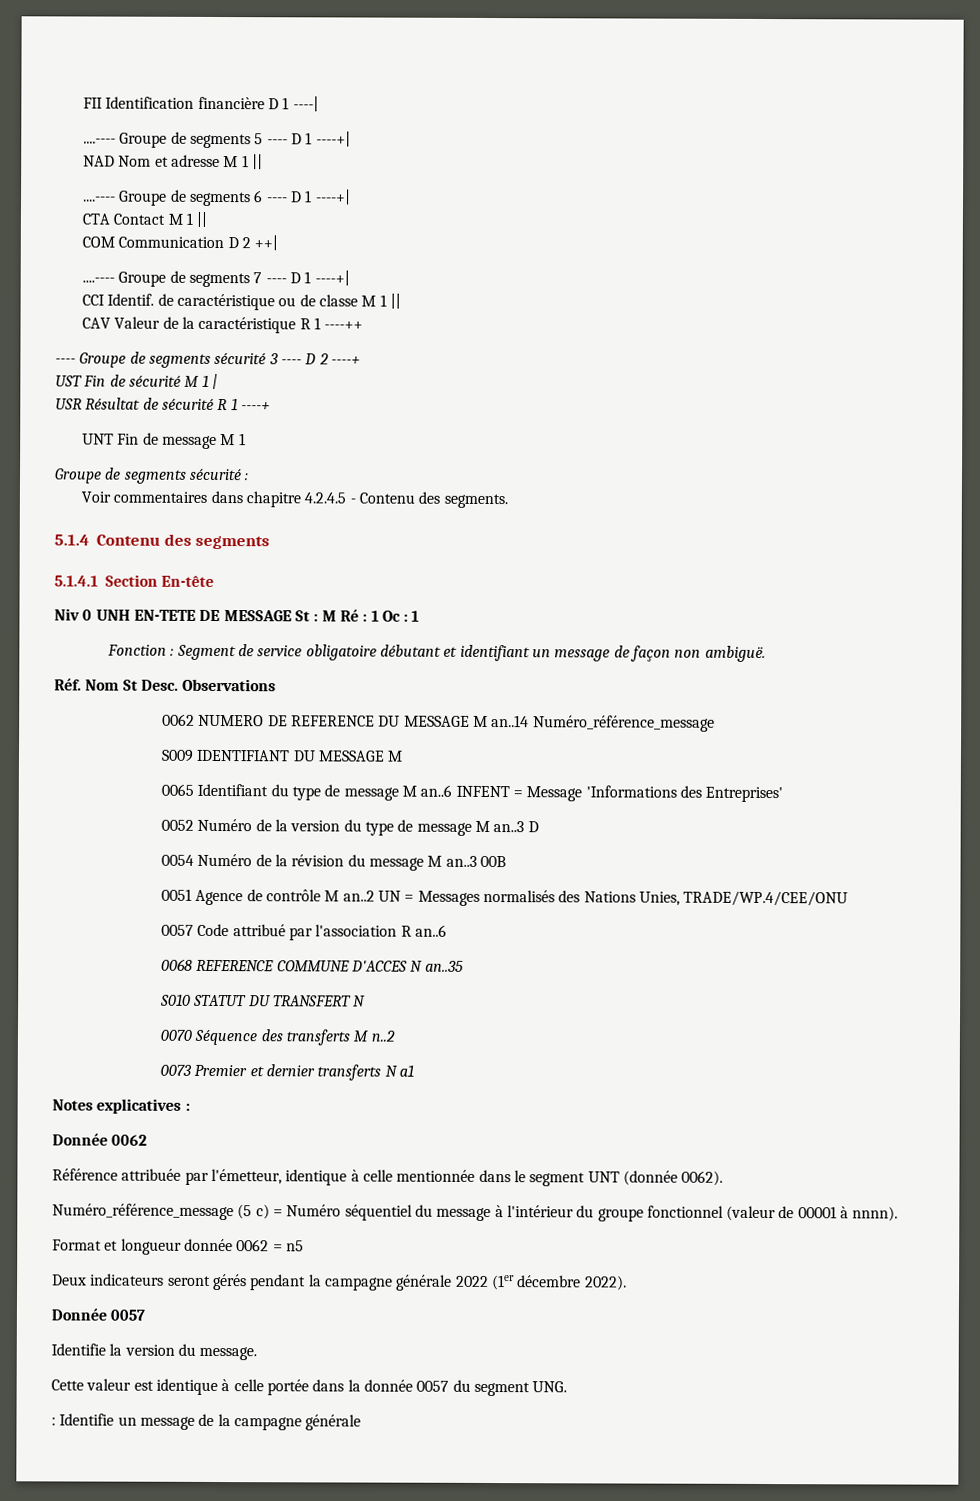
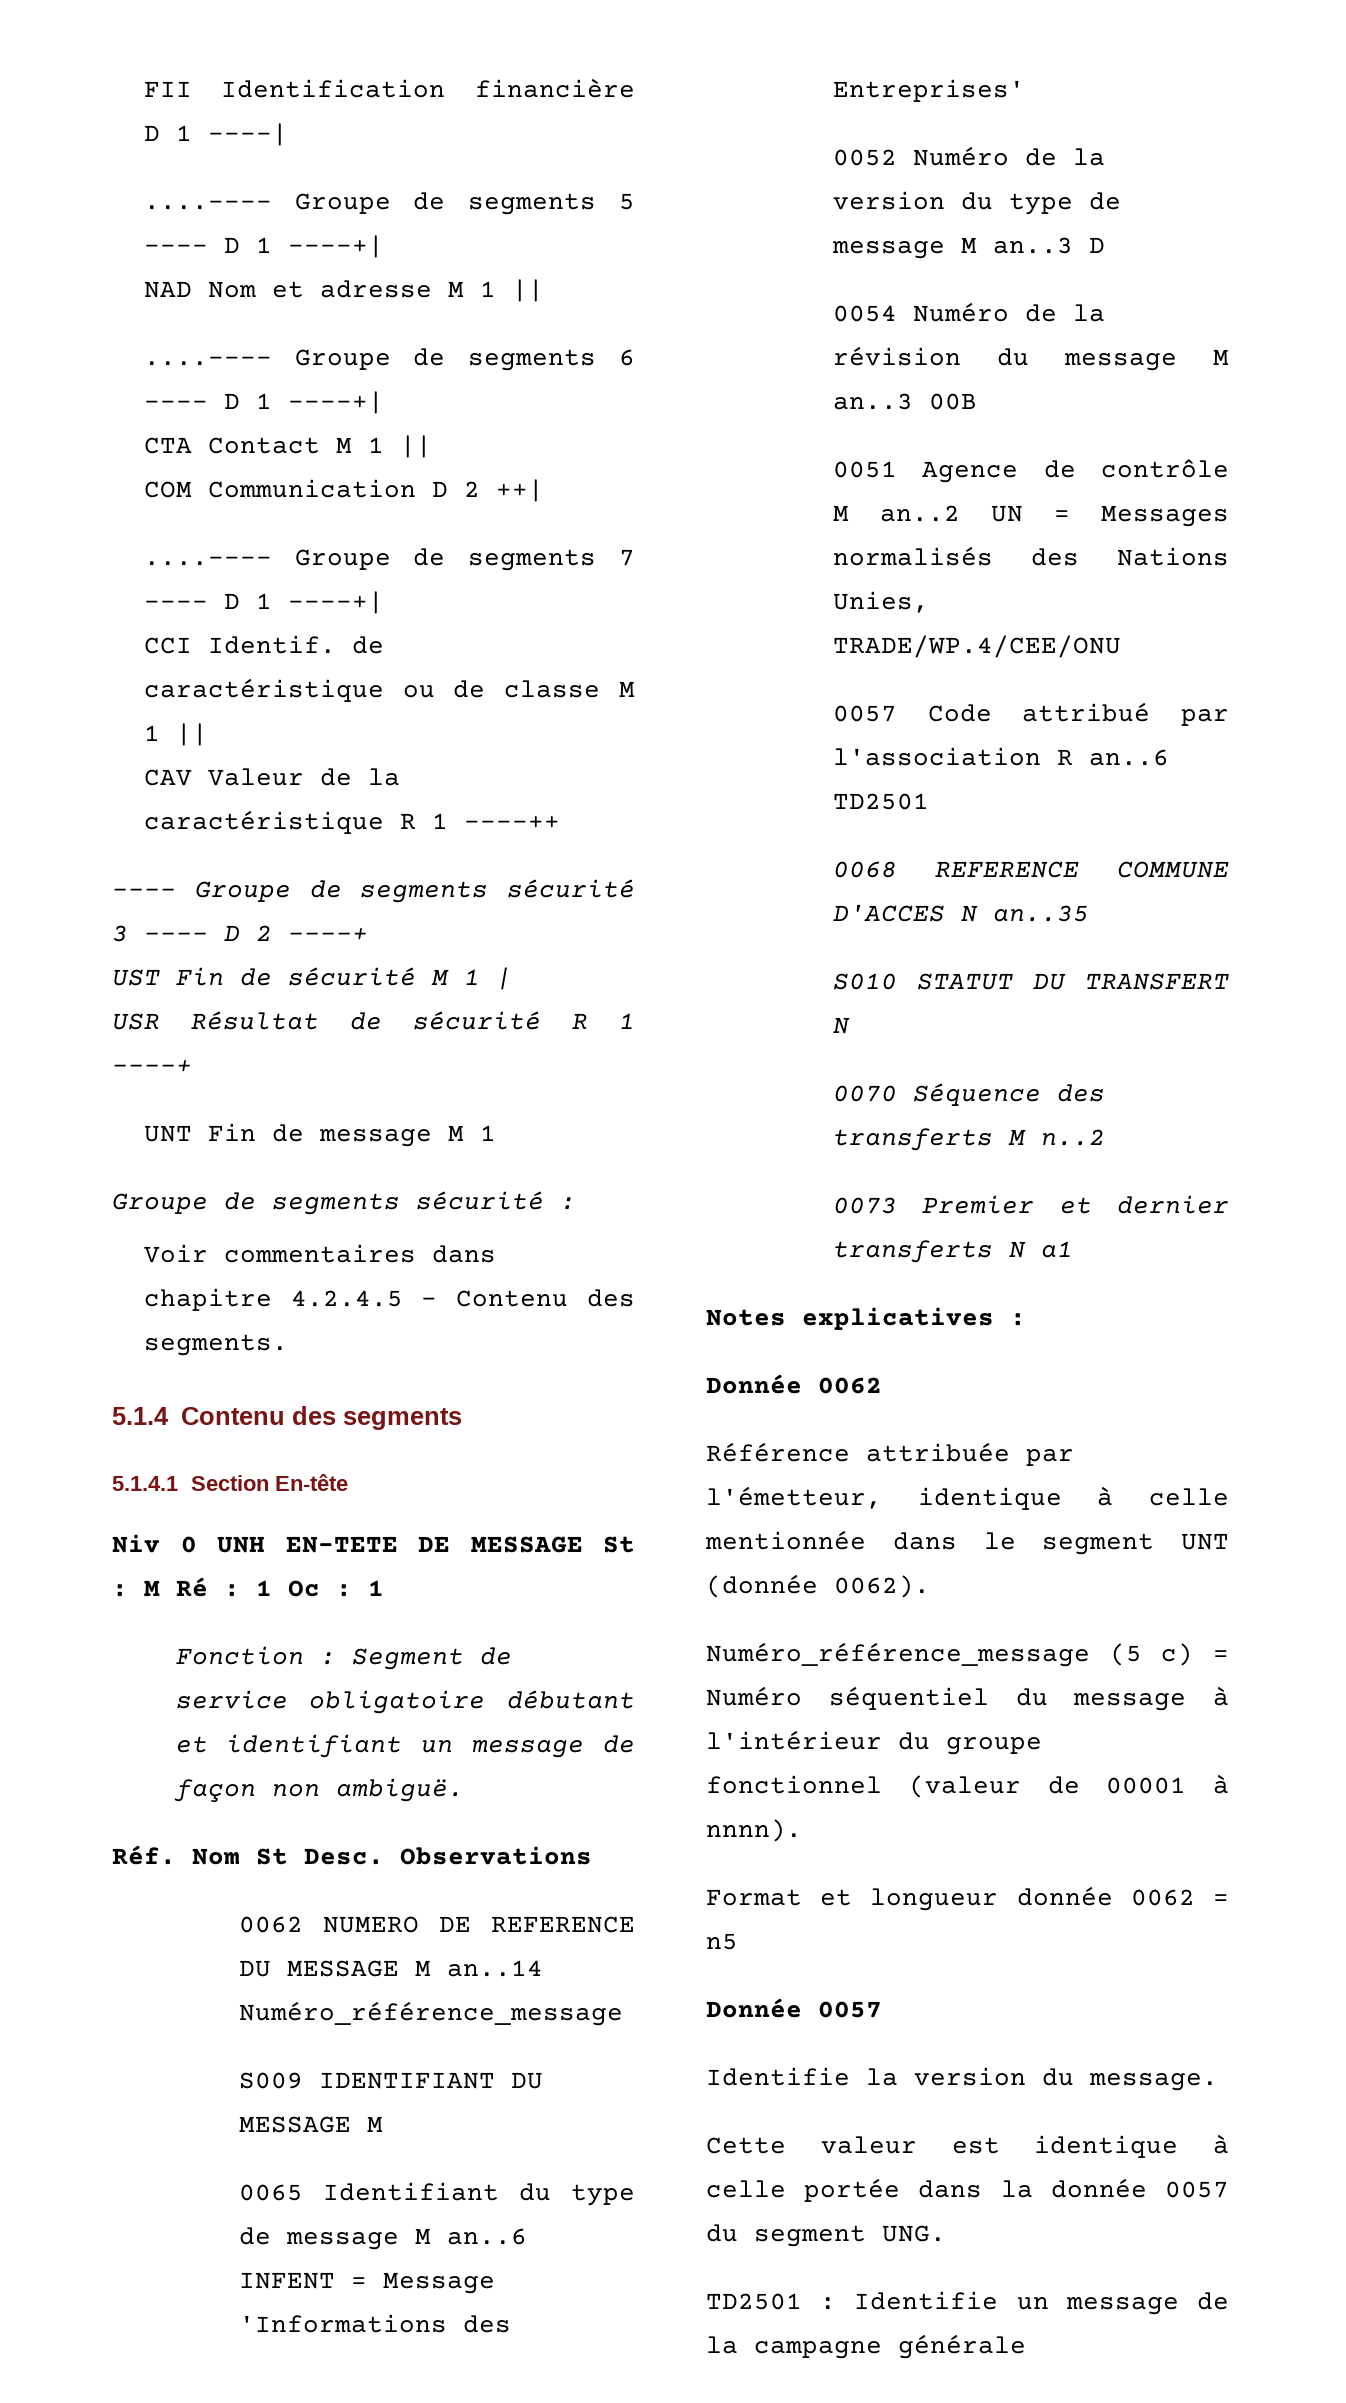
(447, 930) none -> [833,793,930,810] TD2501
[52,1273,627,1291] // Deux indicateurs seront gérés pendant la campagne générale 2022 (1er décembre 2022). -> (738, 1941) none
(568, 1387) none -> [706,2293,802,2310] TD2501

